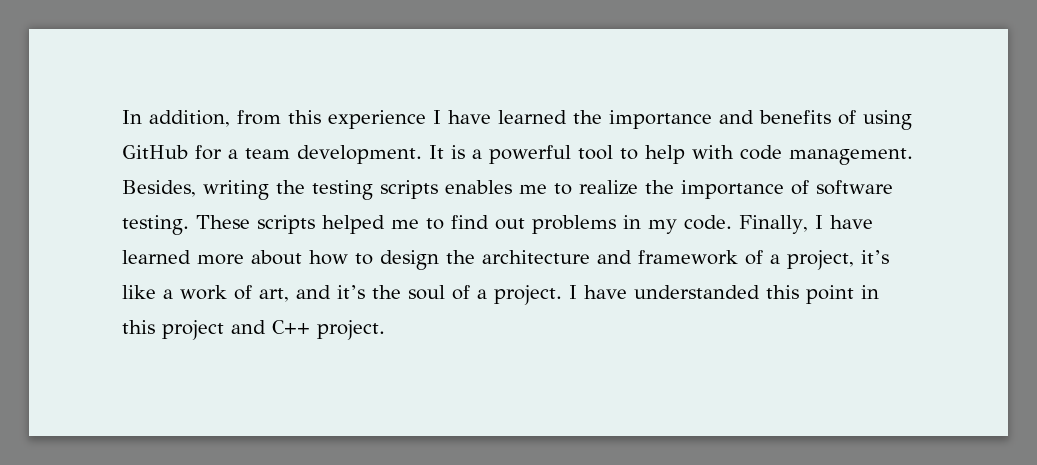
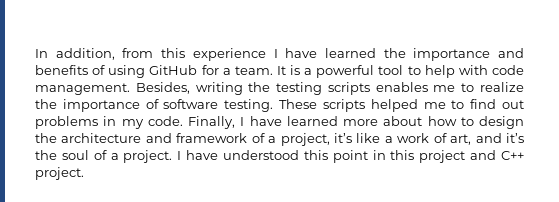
[245,145,422,164] team development. -> [234,66,273,75] team.
[634,285,760,299] understanded -> [223,150,299,160] understood

